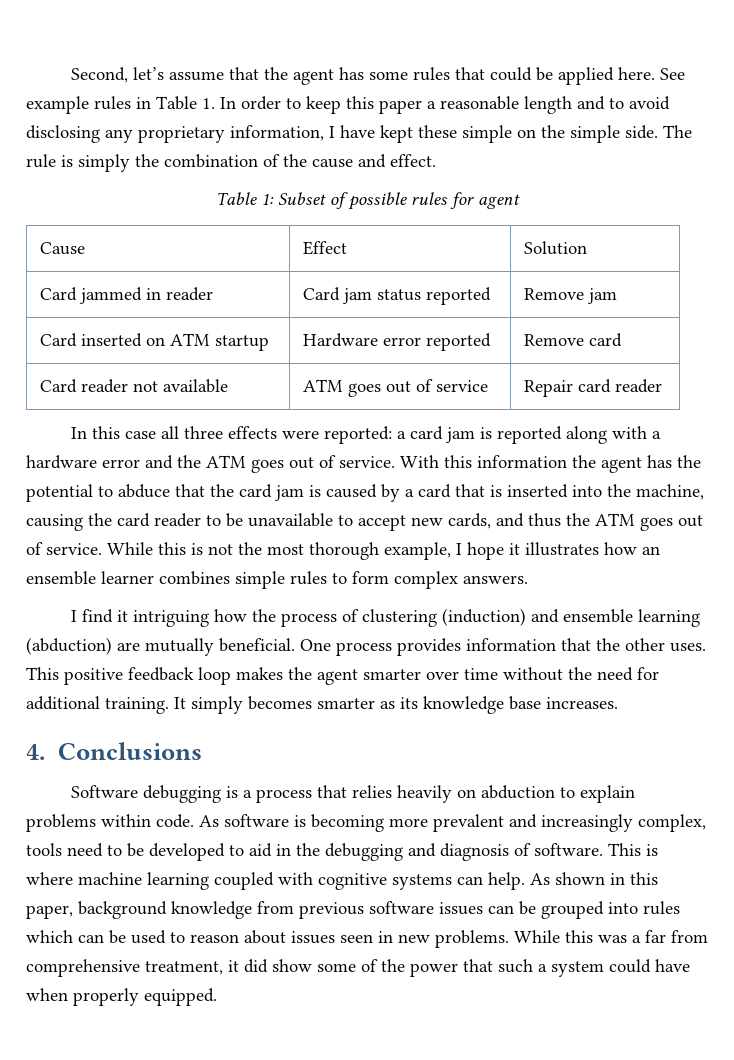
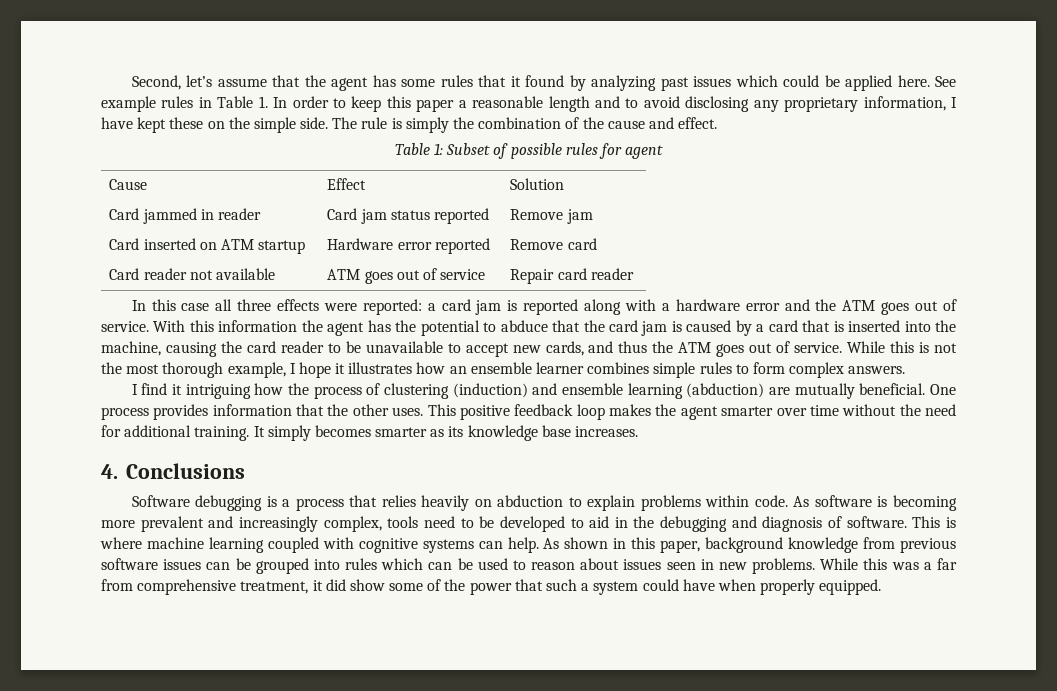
(486, 73) none -> [510,75,778,91] it found by analyzing past issues which
[462,125,512,143] simple -> (204, 123) none

